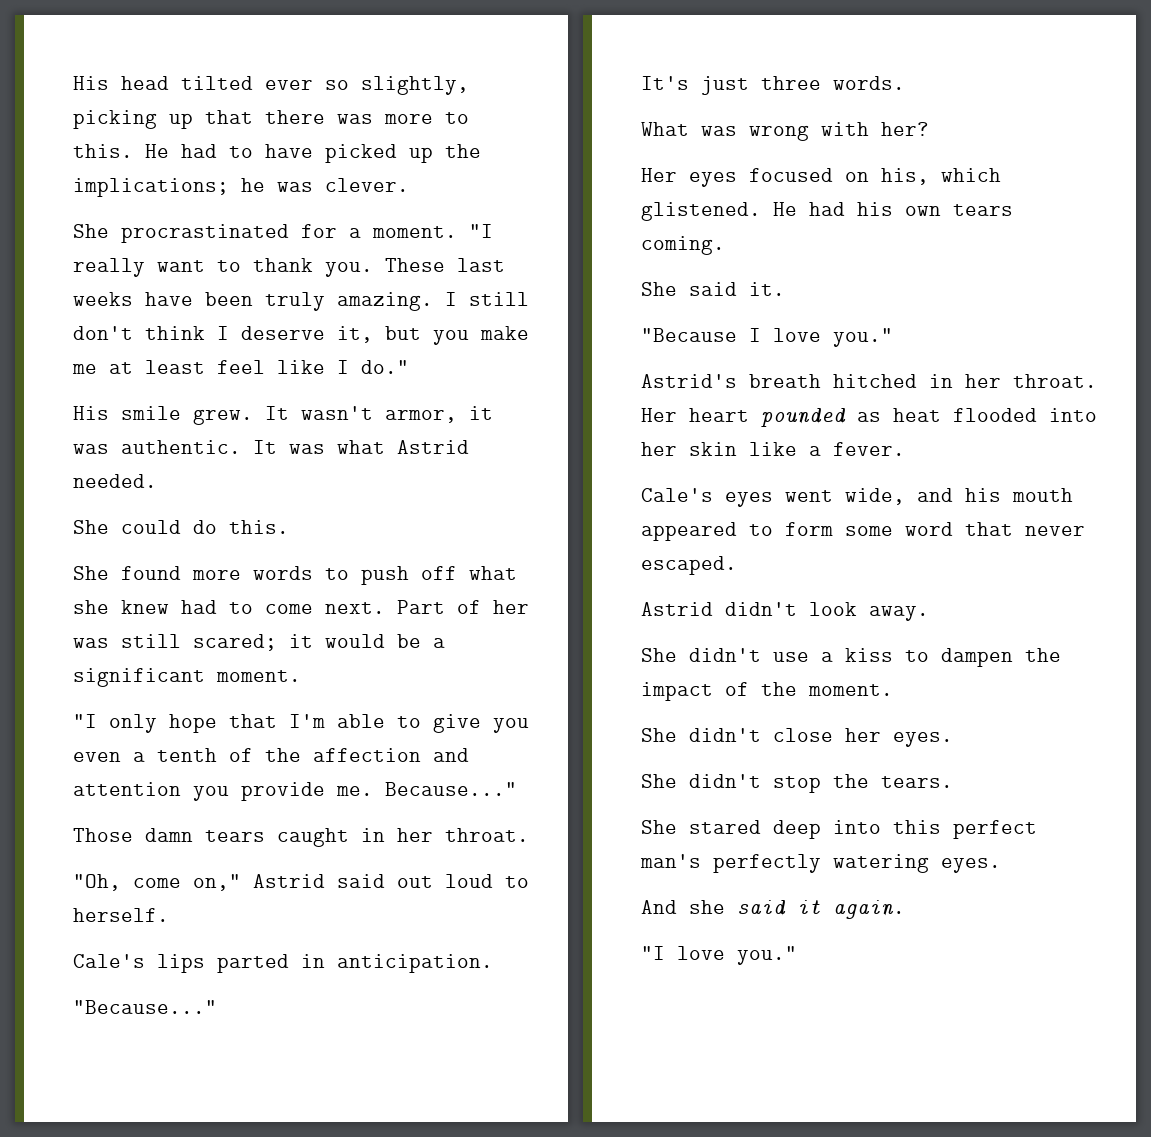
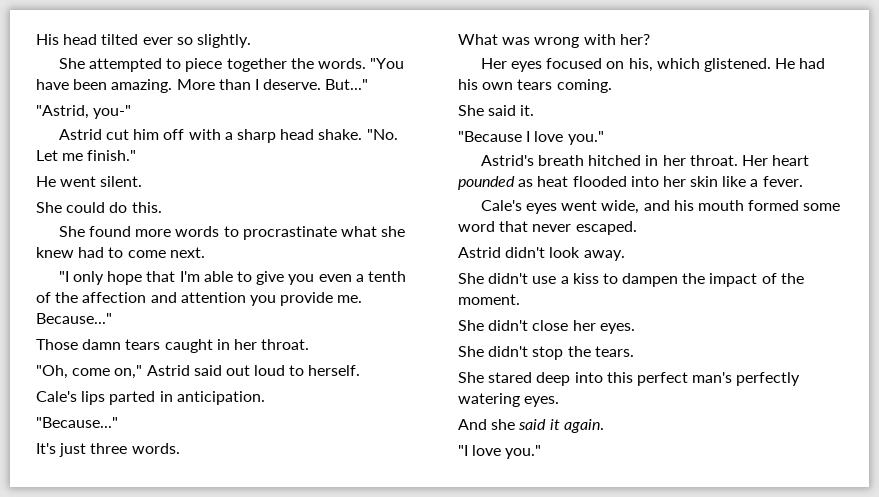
[361,76,469,95] [73,110,469,129] [73,144,481,163] [73,178,409,197] [73,224,493,243] [73,258,505,277] [73,292,529,311] [73,326,529,345] [72,360,409,374] [73,406,493,425] [73,440,469,454] [73,474,157,488] slightly, picking up that there was more to this. He had to have picked up the implications; he was clever. // She procrastinated for a moment. "I really want to thank you. These last weeks have been truly amazing. I still don't think I deserve it, but you make me at least feel like I do." // His smile grew. It wasn't armor, it was authentic. It was what Astrid needed. -> [196,34,251,48] [58,58,405,72] [36,79,369,93] [36,105,132,119] [58,129,398,143] [36,150,137,161] [36,176,143,187] slightly. // She attempted to piece together the words. "You have been amazing. More than I deserve. But..." // "Astrid, you-" // Astrid cut him off with a sharp head shake. "No. Let me finish." // He went silent.
[361,566,457,585] push off -> [242,226,337,240] procrastinate
[397,600,529,614] [73,634,445,651] [73,668,301,687] Part of her was still scared; it would be a significant moment. -> (205, 252) none
[641,522,833,541] appeared to form -> [748,200,800,211] formed

